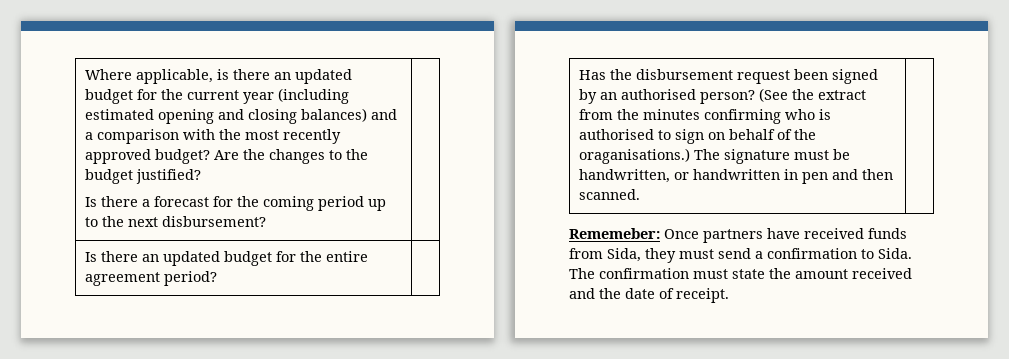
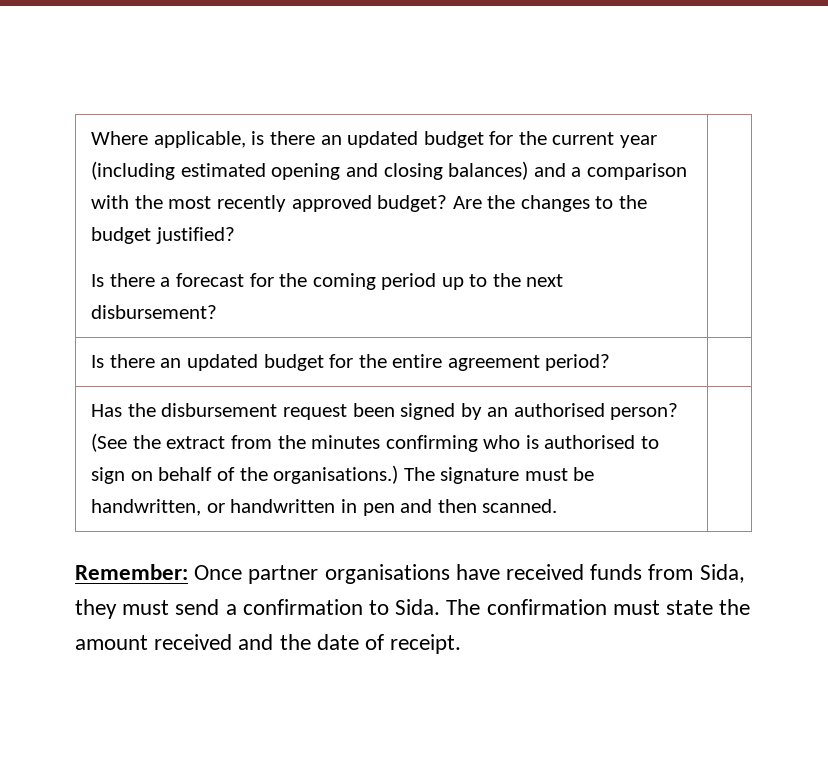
[579,148,691,164] oraganisations.) -> [273,465,399,484] organisations.)
[569,228,763,243] Rememeber: Once partners -> [75,564,450,584] Remember: Once partner organisations

